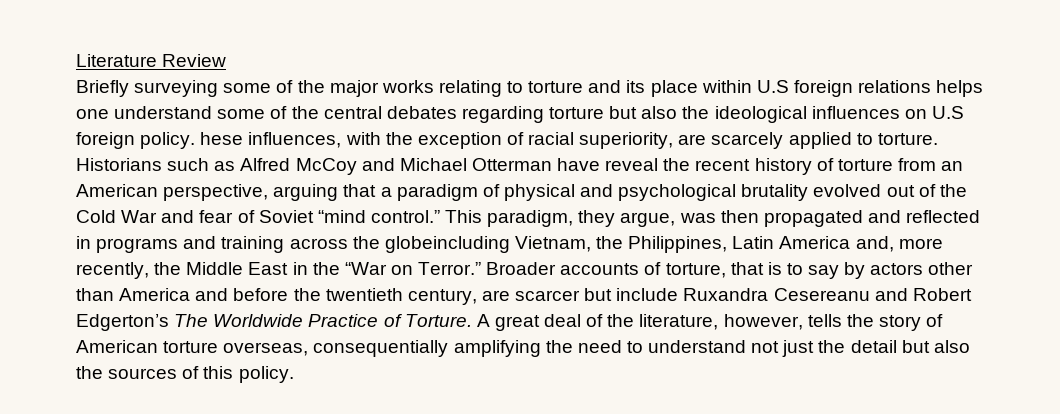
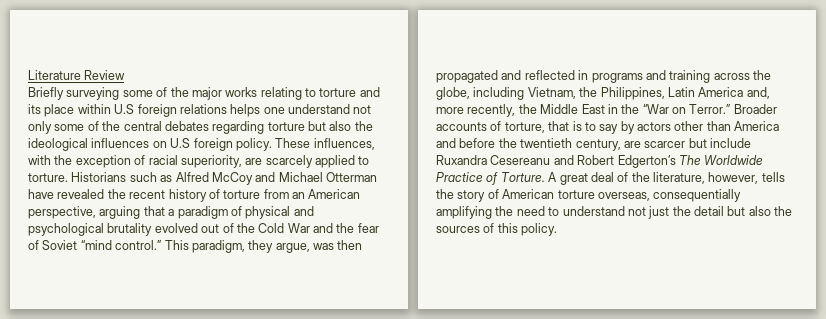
(213, 112) none -> [353,105,372,114] [28,121,52,134] not only
[200,132,244,145] hese -> [275,138,311,148] These
[605,158,659,171] reveal -> [57,189,105,199] revealed
(195, 216) none -> [336,223,355,233] the
[384,236,510,253] globeincluding -> [436,87,525,100] globe, including

